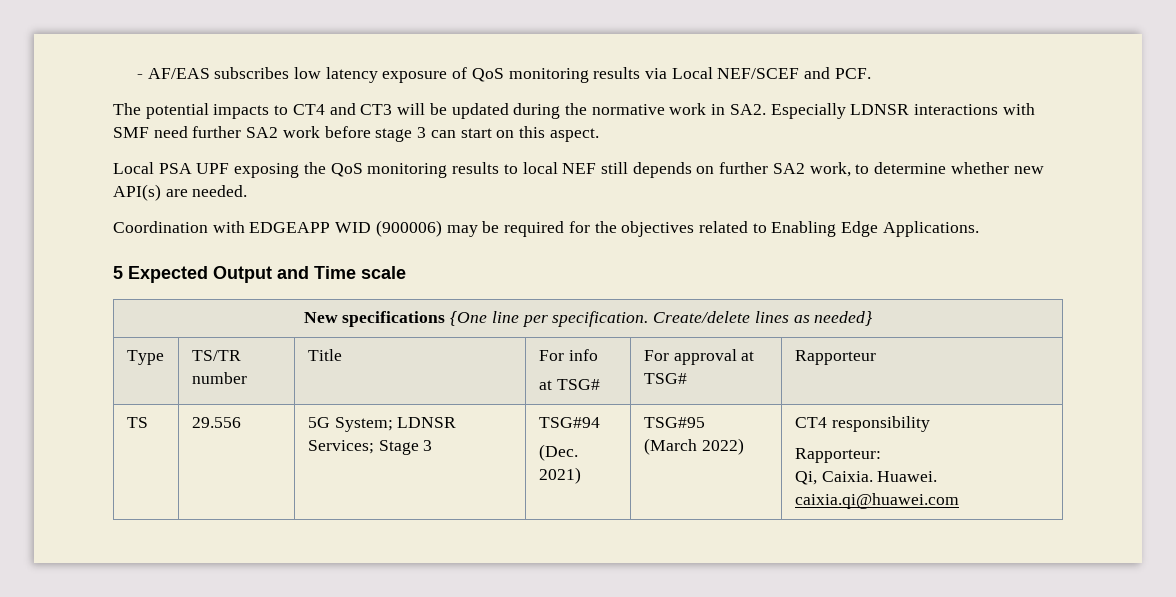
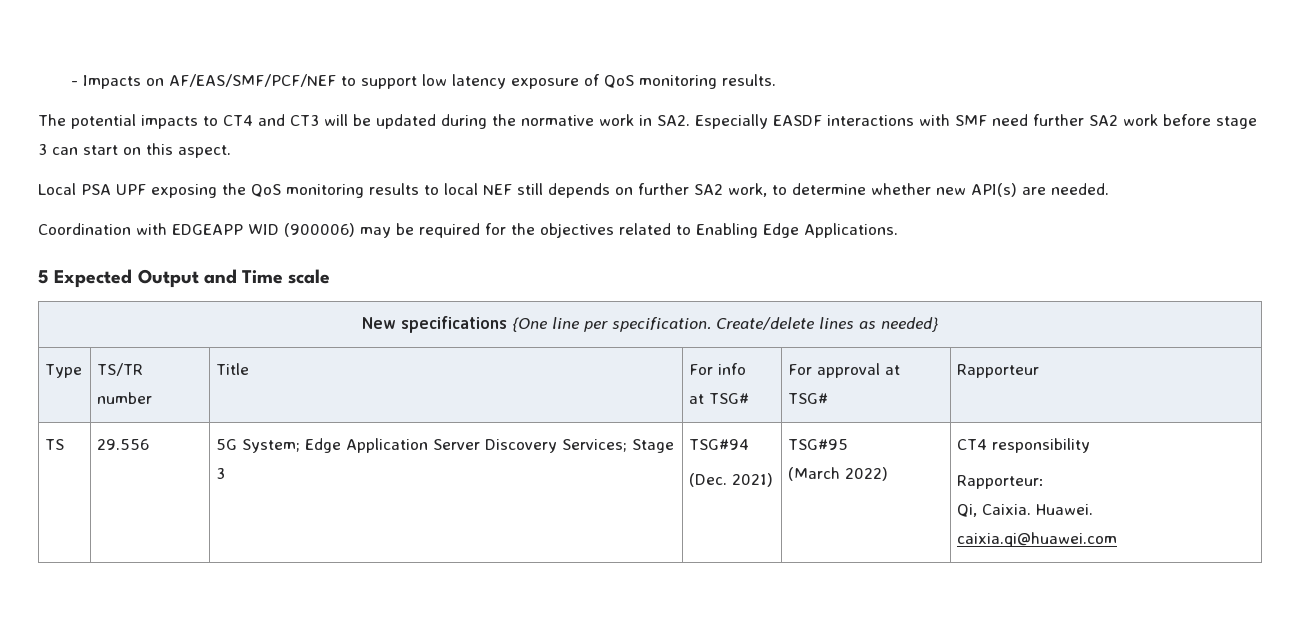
[147,67,290,79] AF/EAS subscribes -> [83,74,418,89] Impacts on AF/EAS/SMF/PCF/NEF to support
[593,67,871,79] results via Local NEF/SCEF and PCF. -> [722,74,777,86] results.
[850,104,910,115] LDNSR -> [773,115,822,126] EASDF
[397,417,457,428] LDNSR -> [305,438,558,453] Edge Application Server Discovery

